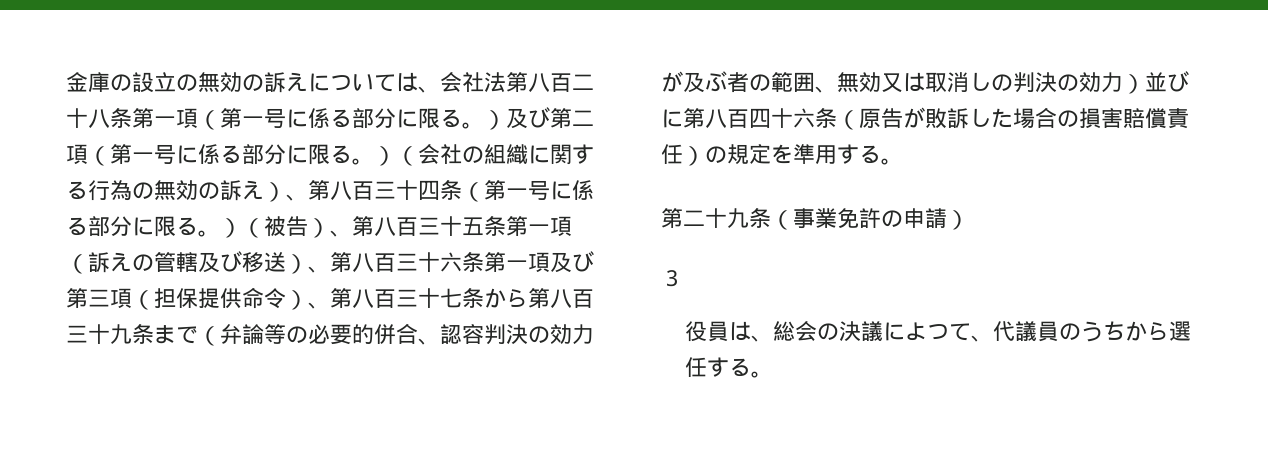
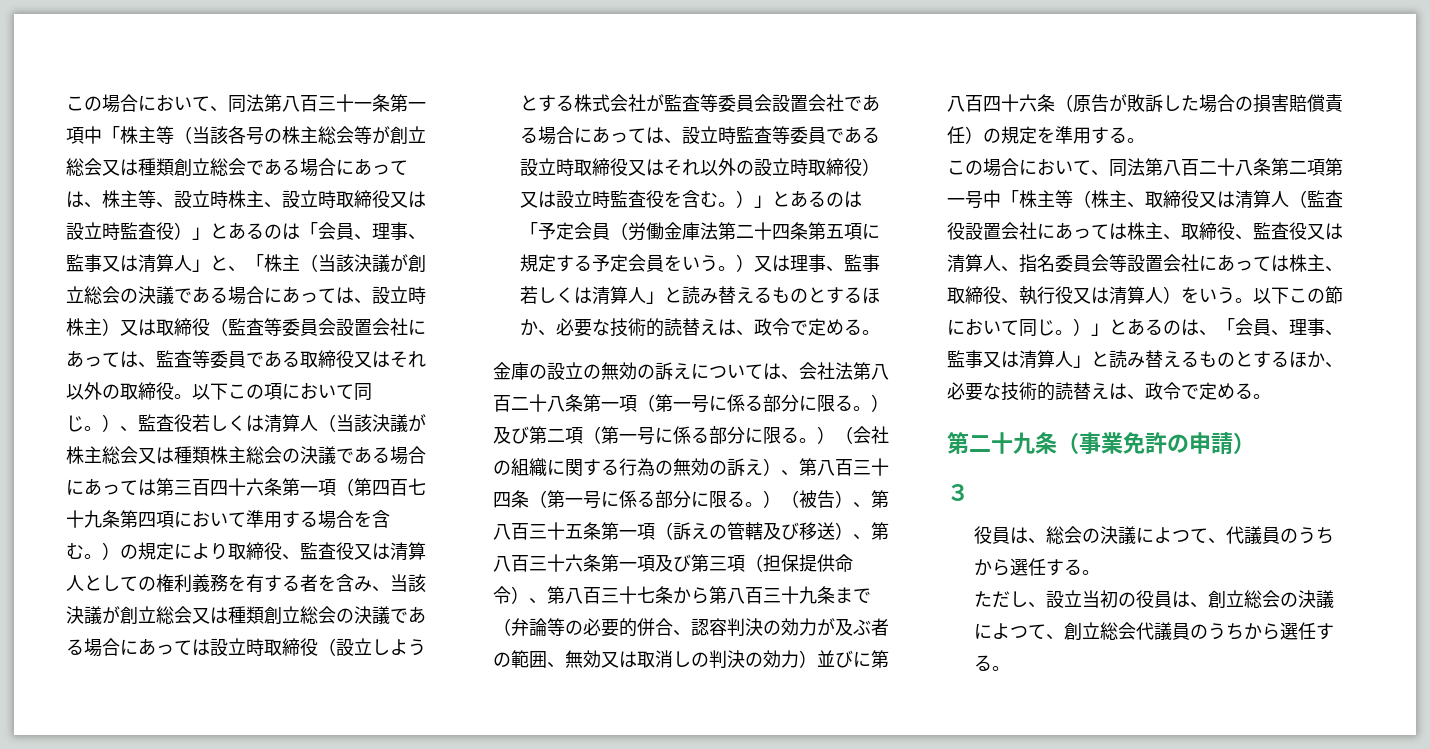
(66, 82) none -> [65,94,426,113] [65,126,426,145] [65,158,408,177] [65,190,426,208] [65,222,426,240] [65,254,426,273] [65,286,426,305] [65,318,426,336] [65,350,426,368] [65,382,372,401] [65,414,426,433] [65,446,426,465] [65,478,426,496] [65,510,390,529] [65,542,426,561] [65,574,426,593] [65,606,426,625] [65,638,426,657] [519,94,880,112] [519,126,880,145] [519,158,880,176] [519,190,862,208] [519,222,880,241] [519,254,880,272] [519,286,880,305] [519,318,880,337] この場合において、同法第八百三十一条第一項中「株主等（当該各号の株主総会等が創立総会又は種類創立総会である場合にあっては、株主等、設立時株主、設立時取締役又は設立時監査役）」とあるのは「会員、理事、監事又は清算人」と、「株主（当該決議が創立総会の決議である場合にあっては、設立時株主）又は取締役（監査等委員会設置会社にあっては、監査等委員である取締役又はそれ以外の取締役。以下この項において同じ。）、監査役若しくは清算人（当該決議が株主総会又は種類株主総会の決議である場合にあっては第三百四十六条第一項（第四百七十九条第四項において準用する場合を含む。）の規定により取締役、監査役又は清算人としての権利義務を有する者を含み、当該決議が創立総会又は種類創立総会の決議である場合にあっては設立時取締役（設立しようとする株式会社が監査等委員会設置会社である場合にあっては、設立時監査等委員である設立時取締役又はそれ以外の設立時取締役）又は設立時監査役を含む。）」とあるのは「予定会員（労働金庫法第二十四条第五項に規定する予定会員をいう。）又は理事、監事若しくは清算人」と読み替えるものとするほか、必要な技術的読替えは、政令で定める。 //
(903, 161) none -> [947,158,1343,177] [947,190,1343,209] [947,222,1343,240] [947,254,1343,273] [947,286,1343,305] [947,318,1343,337] [947,350,1343,369] [947,382,1271,401] // この場合において、同法第八百二十八条第二項第一号中「株主等（株主、取締役又は清算人（監査役設置会社にあっては株主、取締役、監査役又は清算人、指名委員会等設置会社にあっては株主、取締役、執行役又は清算人）をいう。以下この節において同じ。）」とあるのは、「会員、理事、監事又は清算人」と読み替えるものとするほか、必要な技術的読替えは、政令で定める。
(774, 374) none -> [973,590,1334,609] [973,622,1334,641] [973,655,1010,671] // ただし、設立当初の役員は、創立総会の決議によつて、創立総会代議員のうちから選任する。

